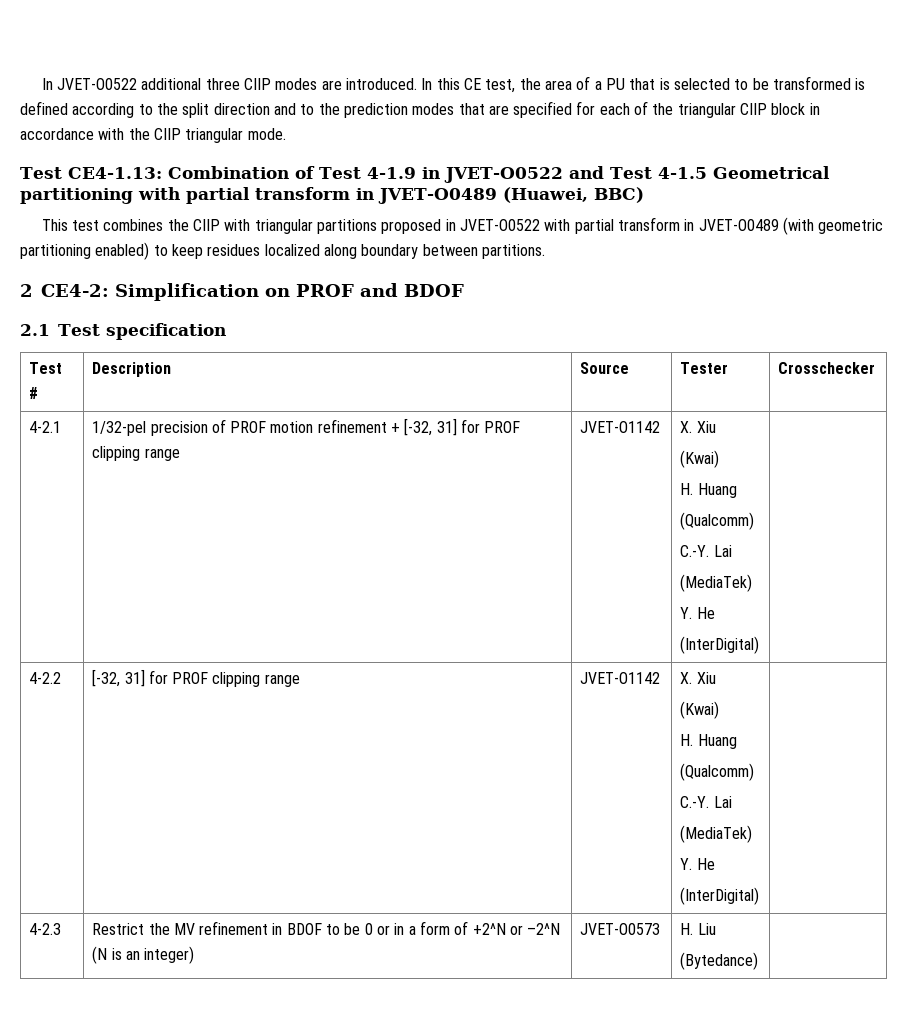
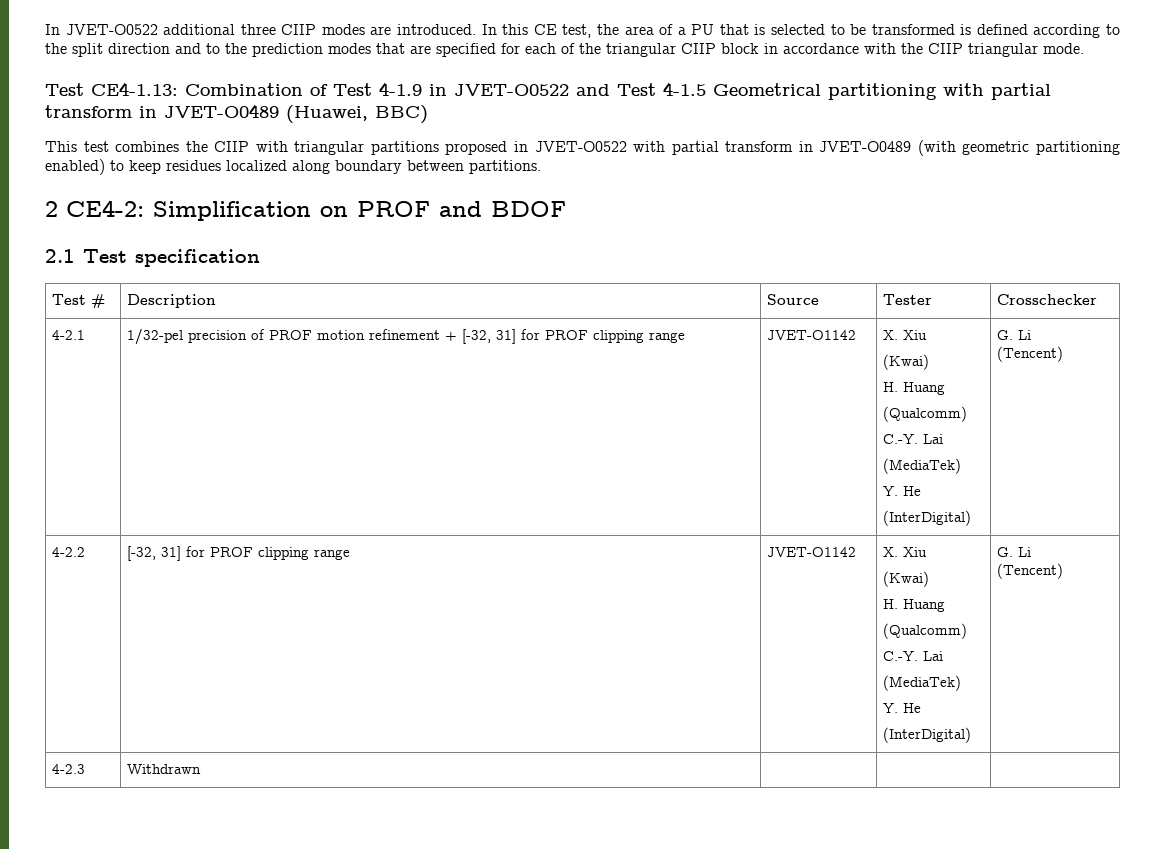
(760, 645) none -> [996,330,1031,340] [996,346,1063,362] G. Li // (Tencent)
[29,923,62,935] [92,921,561,935] [92,946,195,964] [580,923,661,935] [680,923,716,935] [680,952,759,970] // 4-2.3 | Restrict the MV refinement in BDOF to be 0 or in a form of +2^N or –2^N (N is an integer) | JVET-O0573 | H. Liu // (Bytedance) -> [996,547,1031,557] [996,563,1063,579] [51,764,85,774] [126,764,201,774] G. Li // (Tencent) // 4-2.3 | Withdrawn | |

